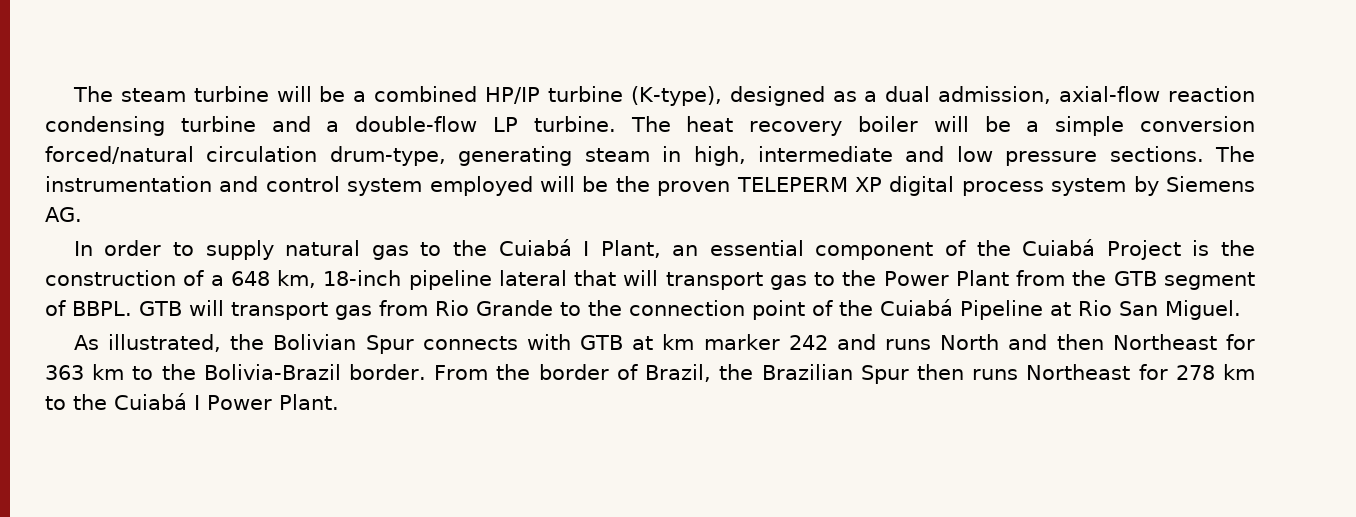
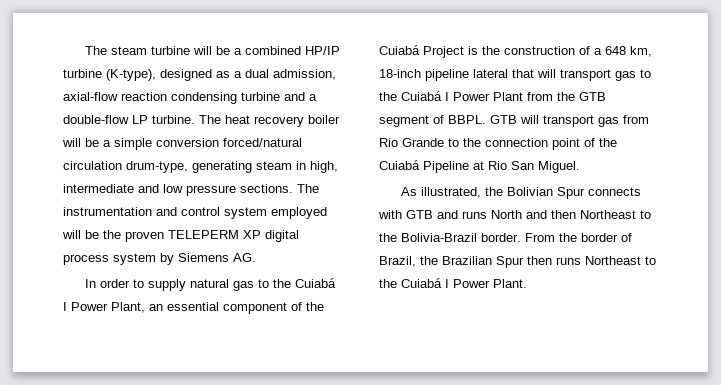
(590, 248) none -> [71,302,108,311] Power
(877, 278) none -> [401,91,449,101] Cuiabá I
[632,334,828,350] at km marker 242 -> (433, 214) none
[1226,334,1256,350] [45,364,125,380] for 363 km -> (636, 214) none
[1138,364,1255,380] for 278 km -> (641, 260) none

